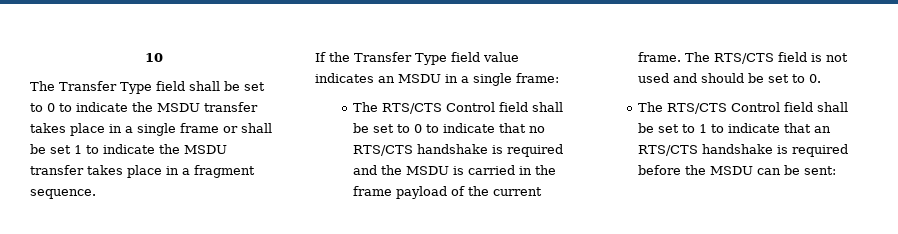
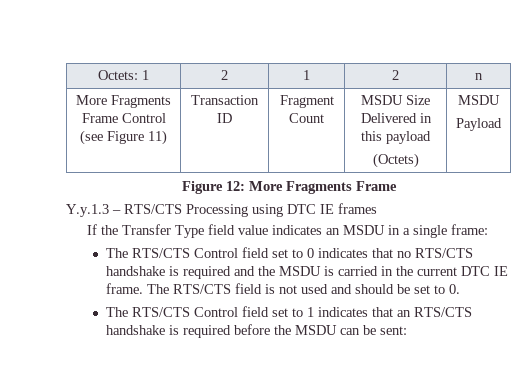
[145,53,163,62] [30,81,265,94] [30,102,258,112] [30,123,272,136] [30,144,227,154] [30,165,255,178] [30,189,96,199] 10 // The Transfer Type field shall be set to 0 to indicate the MSDU transfer takes place in a single frame or shall be set 1 to indicate the MSDU transfer takes place in a fragment sequence. -> [98,70,149,80] [221,70,228,80] [303,70,310,80] [392,70,399,80] [475,73,483,80] [76,95,171,108] [81,113,166,123] [80,130,167,145] [191,95,259,105] [217,113,232,123] [279,95,334,108] [289,113,324,123] [361,95,430,105] [360,113,432,123] [361,131,431,144] [372,153,419,168] [458,95,500,105] [456,118,502,131] [181,181,397,194] [66,203,377,217] Octets: 1 | 2 | 1 | 2 | n // More Fragments Frame Control (see Figure 11) | Transaction ID | Fragment Count | MSDU Size Delivered in this payload // (Octets) | MSDU // Payload // Figure 12: More Fragments Frame // Y.y.1.3 – RTS/CTS Processing using DTC IE frames
[531,102,563,112] [352,123,495,133] shall be set to 0 to indicate -> [272,248,369,258] set to 0 indicates
[352,186,542,199] frame payload of the current -> [417,266,509,276] current DTC IE
[816,102,848,112] [637,123,654,133] shall be -> (270, 311) none
[710,123,780,133] to indicate -> [318,307,369,317] indicates

